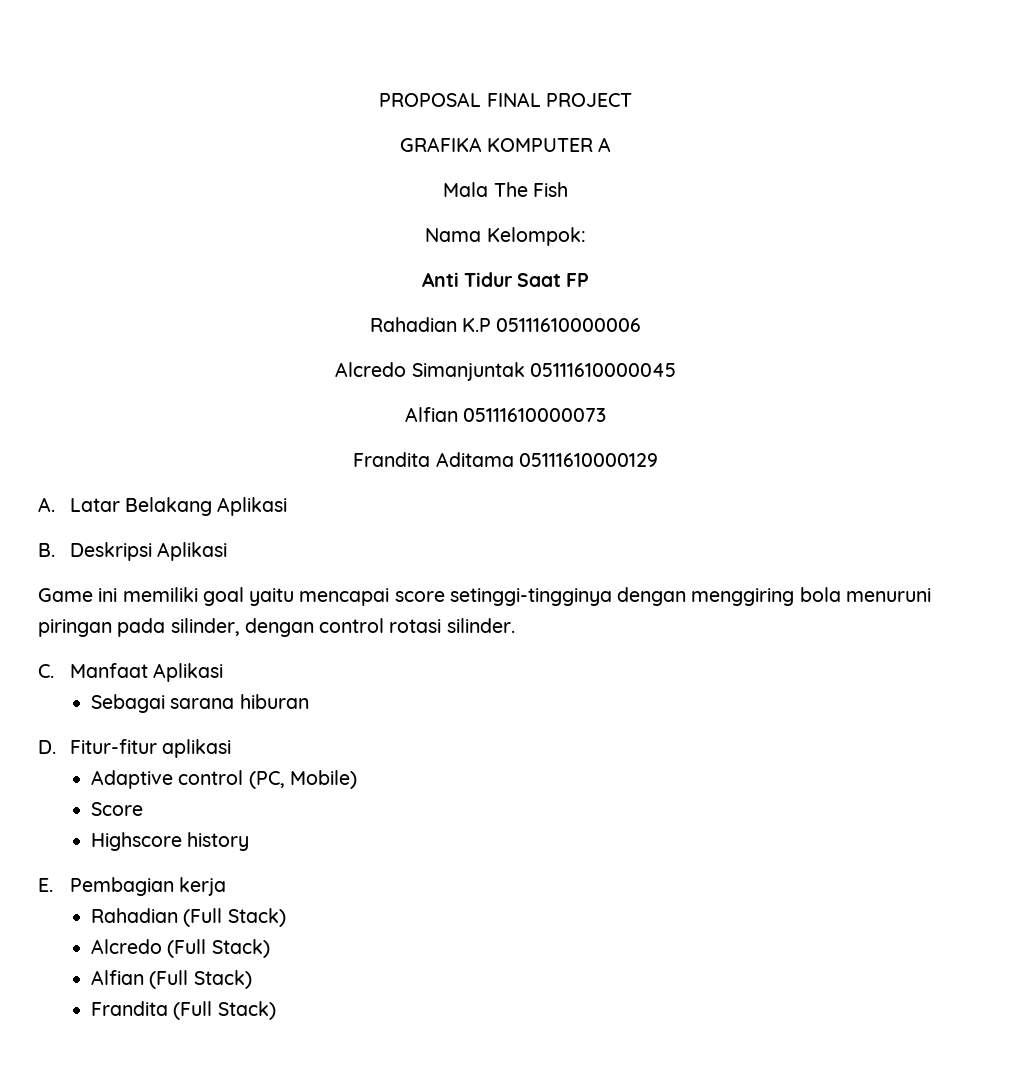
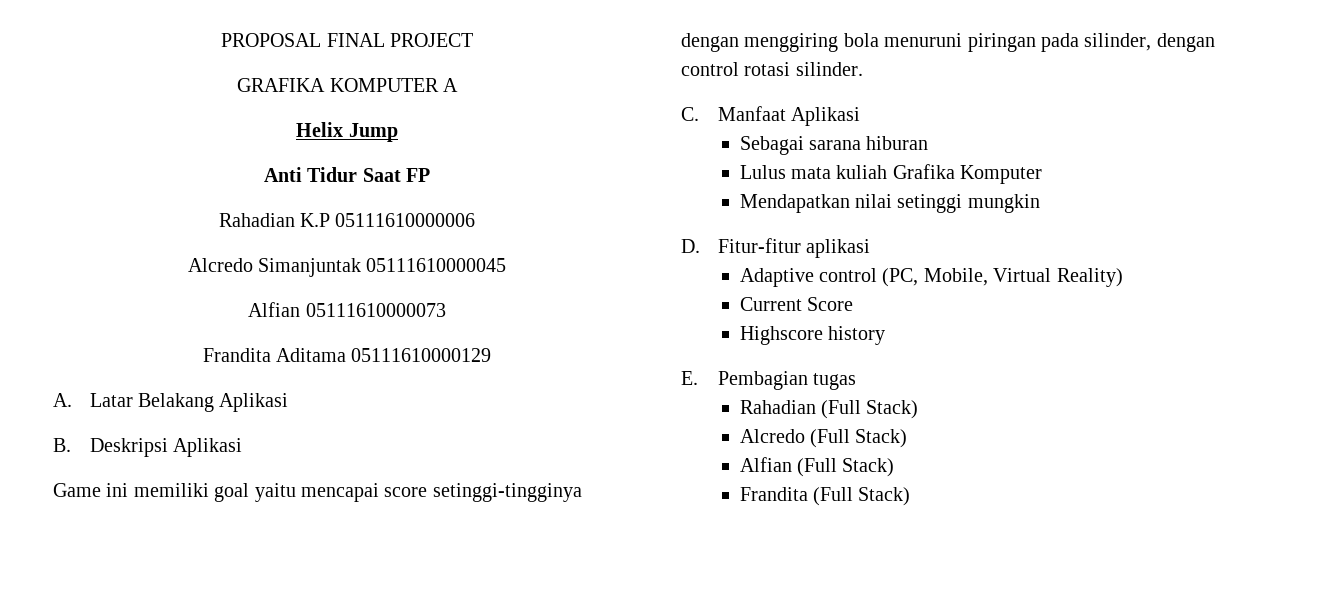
[443,182,568,197] [425,227,586,246] Mala The Fish // Nama Kelompok: -> [296,122,398,142] Helix Jump
(309, 701) none -> [739,164,1043,184] [739,194,1040,213] // Lulus mata kuliah Grafika Komputer // Mendapatkan nilai setinggi mungkin
[289,770,357,789] Mobile) // -> [923,268,1123,287] [739,297,802,311] Mobile, Virtual Reality) // Current
[178,877,226,896] kerja -> [812,373,856,390] tugas

